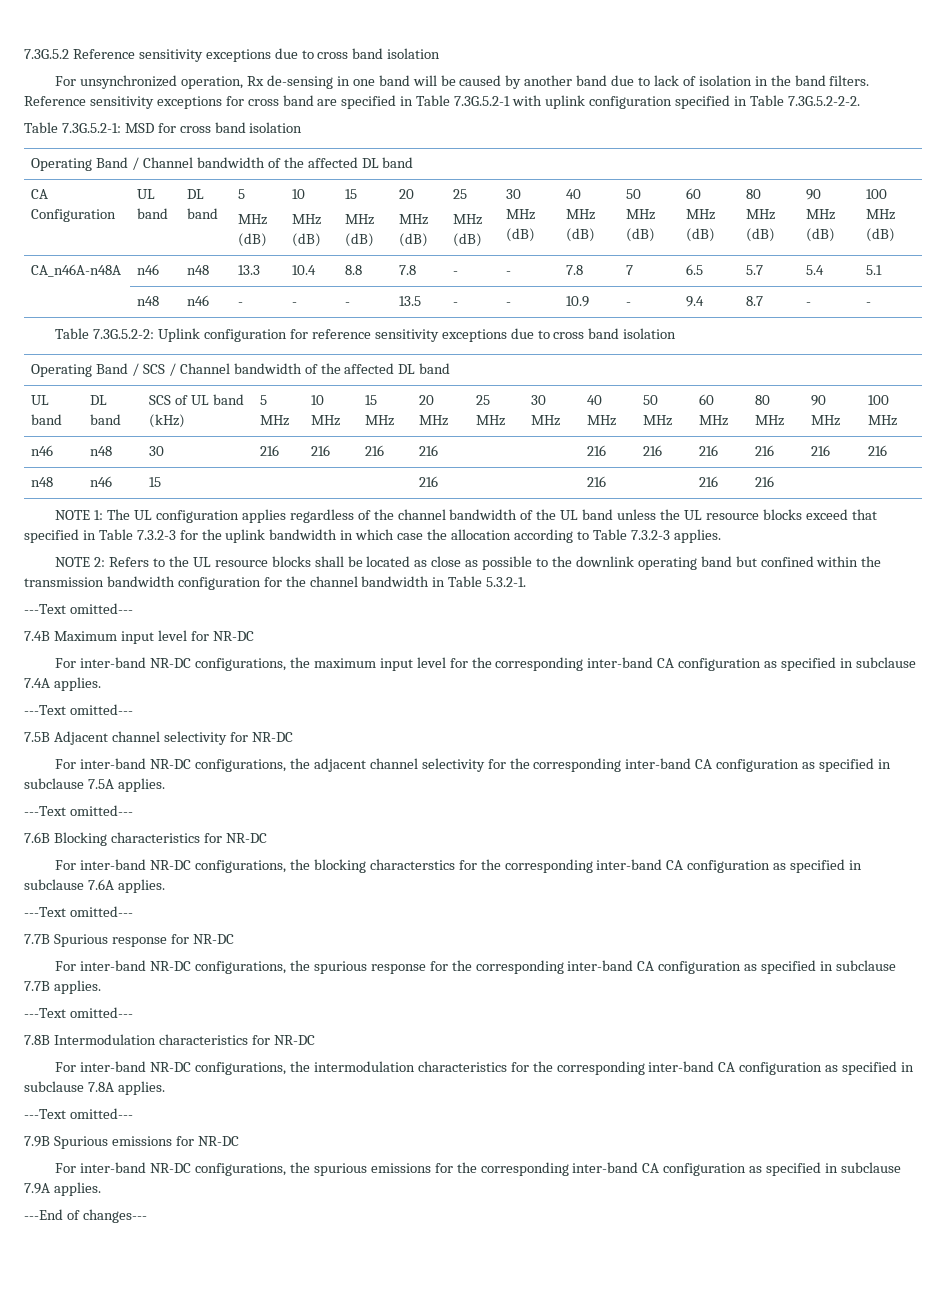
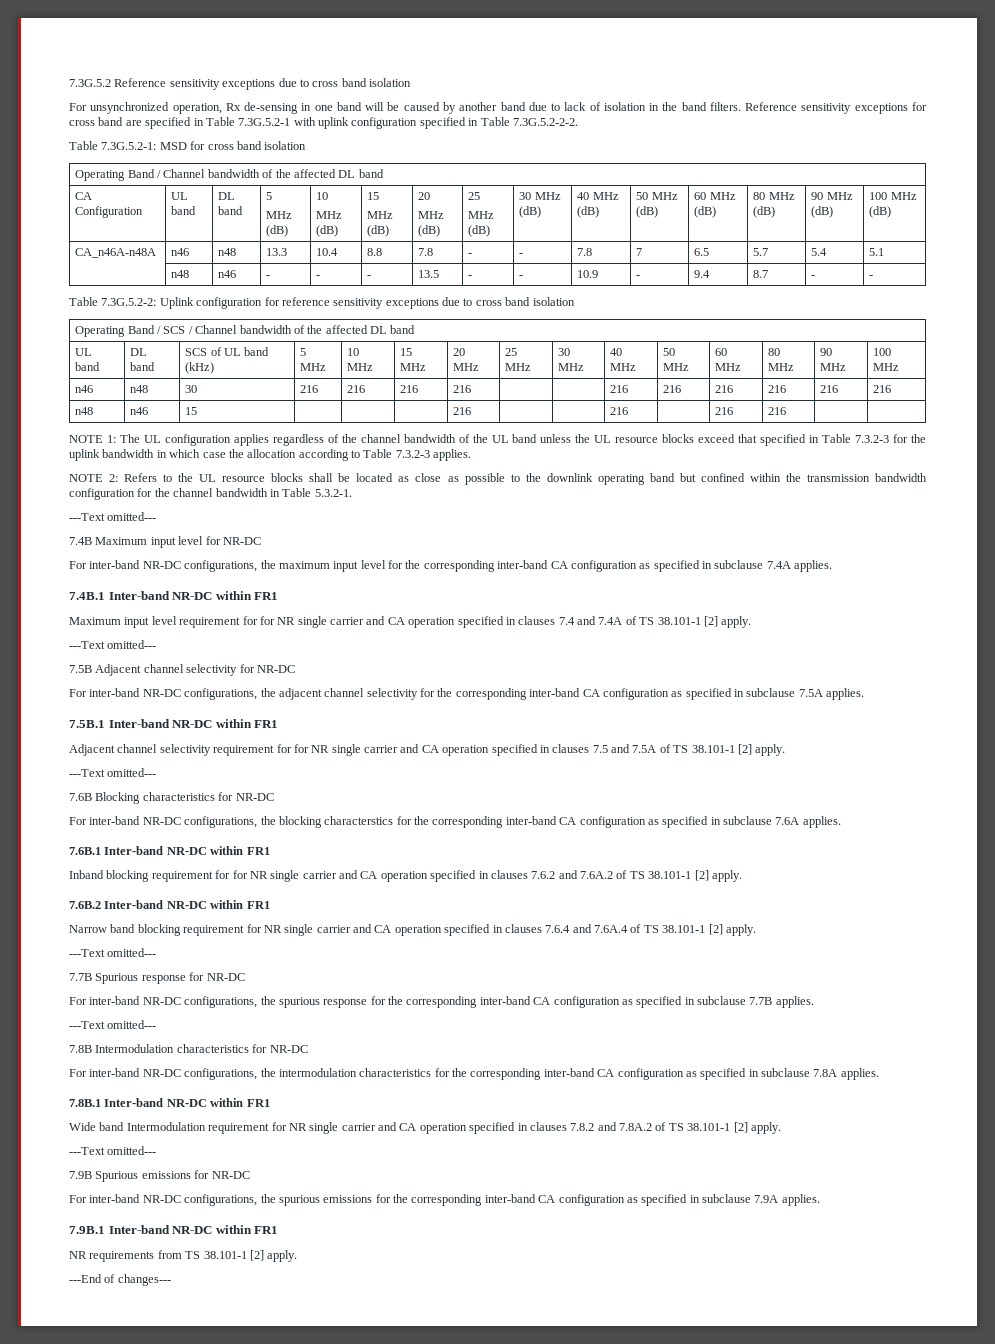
(101, 684) none -> [69,591,279,600] [69,616,752,628] // 7.4B.1 Inter-band NR-DC within FR1 // Maximum input level requirement for for NR single carrier and CA operation specified in clauses 7.4 and 7.4A of TS 38.101-1 [2] apply.
(165, 785) none -> [69,719,279,728] [69,744,786,756] // 7.5B.1 Inter-band NR-DC within FR1 // Adjacent channel selectivity requirement for for NR single carrier and CA operation specified in clauses 7.5 and 7.5A of TS 38.101-1 [2] apply.
(165, 886) none -> [69,846,270,855] [69,870,742,882] [69,900,270,909] [69,924,756,936] // 7.6B.1 Inter-band NR-DC within FR1 // Inband blocking requirement for for NR single carrier and CA operation specified in clauses 7.6.2 and 7.6A.2 of TS 38.101-1 [2] apply. // 7.6B.2 Inter-band NR-DC within FR1 // Narrow band blocking requirement for NR single carrier and CA operation specified in clauses 7.6.4 and 7.6A.4 of TS 38.101-1 [2] apply.
(165, 1088) none -> [69,1098,270,1107] [69,1122,781,1134] // 7.8B.1 Inter-band NR-DC within FR1 // Wide band Intermodulation requirement for NR single carrier and CA operation specified in clauses 7.8.2 and 7.8A.2 of TS 38.101-1 [2] apply.
(101, 1189) none -> [69,1225,279,1234] [69,1250,298,1262] // 7.9B.1 Inter-band NR-DC within FR1 // NR requirements from TS 38.101-1 [2] apply.

